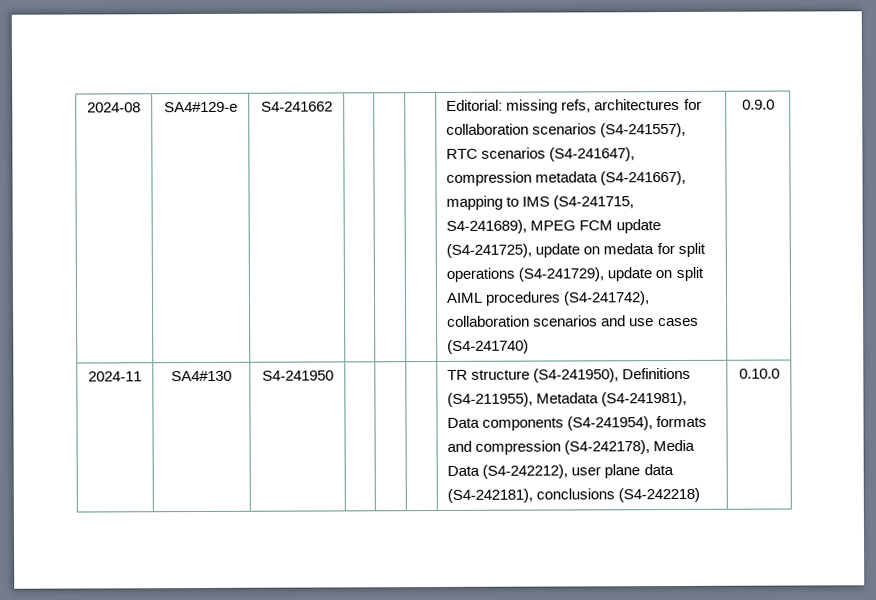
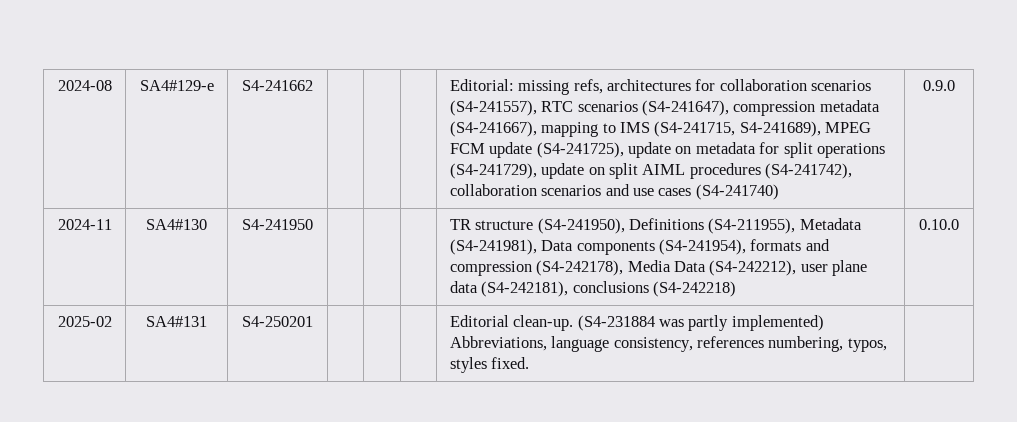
[603,243,655,255] medata -> [695,142,756,154] metadata
(780, 373) none -> [57,316,112,327] [146,316,207,327] [242,316,313,327] [449,315,824,331] [449,336,887,352] [449,357,530,373] // 2025-02 | SA4#131 | S4-250201 | | | | Editorial clean-up. (S4-231884 was partly implemented) Abbreviations, language consistency, references numbering, typos, styles fixed. |

